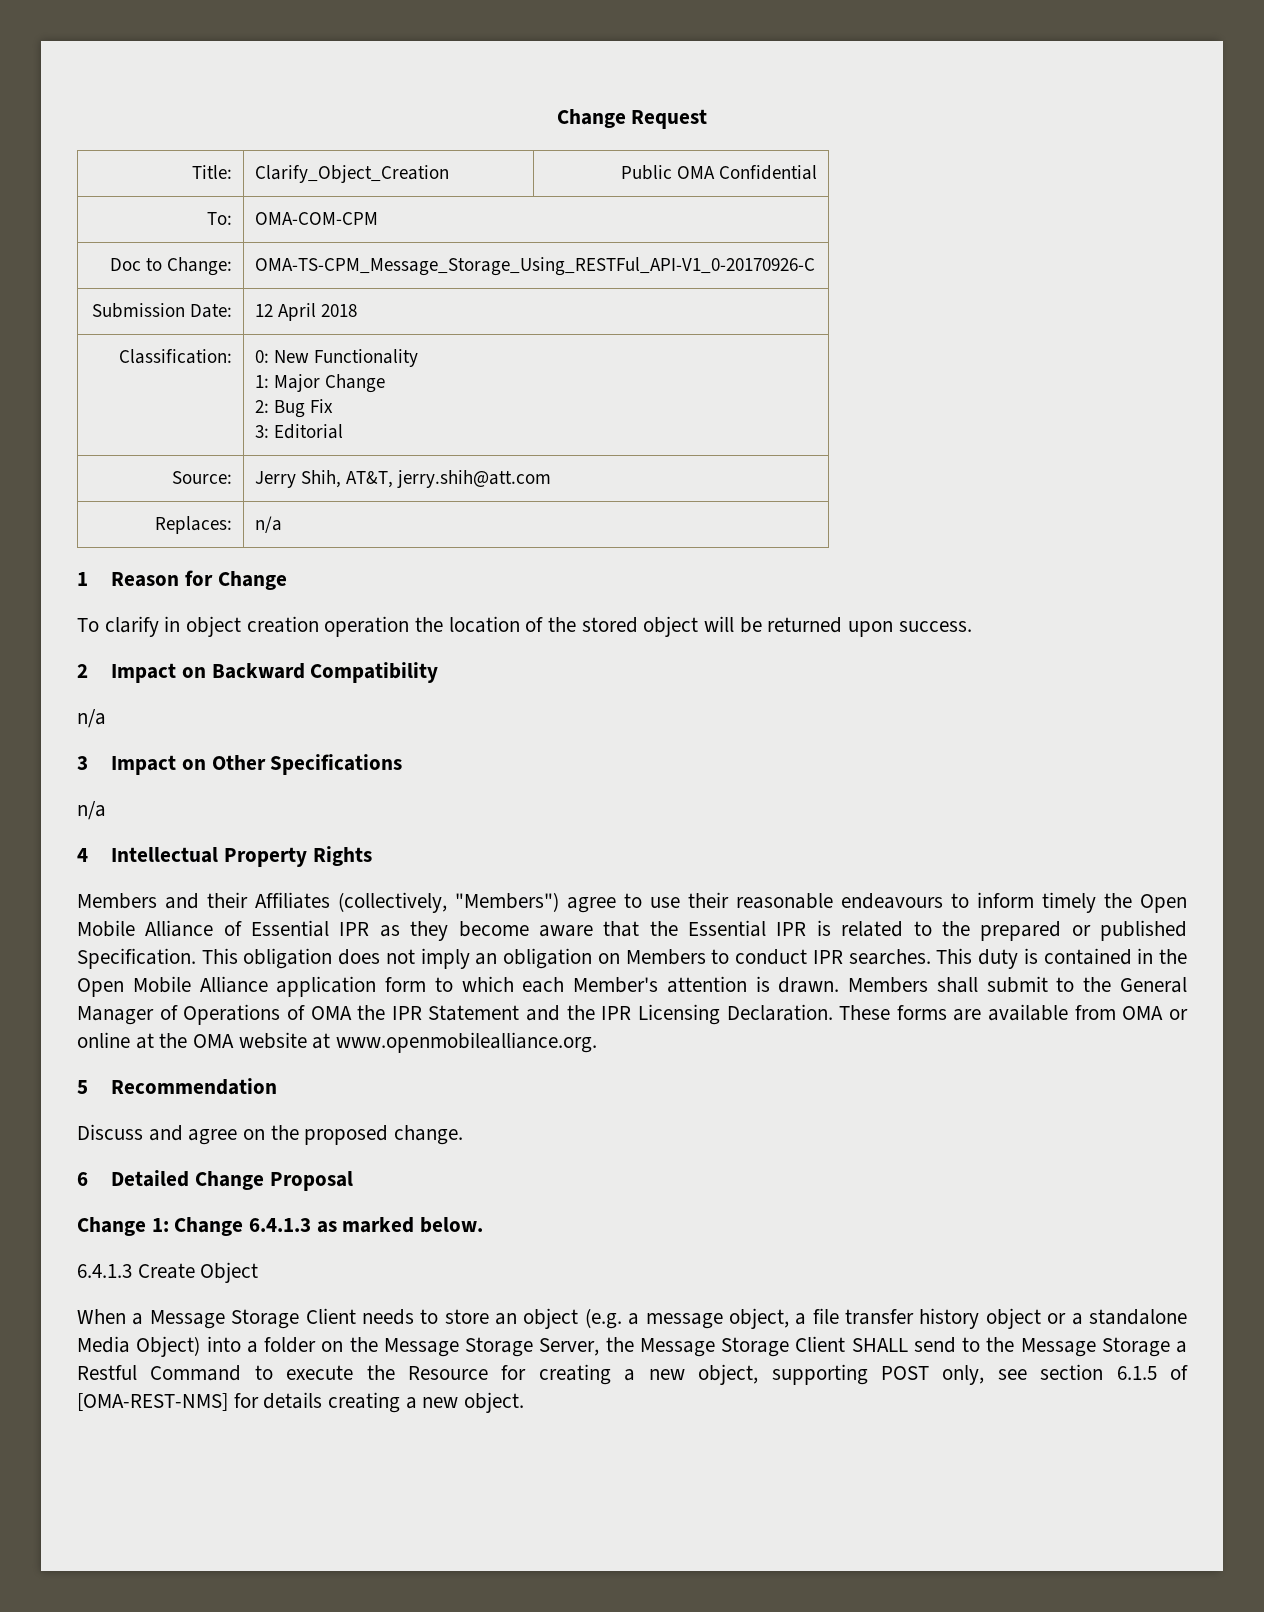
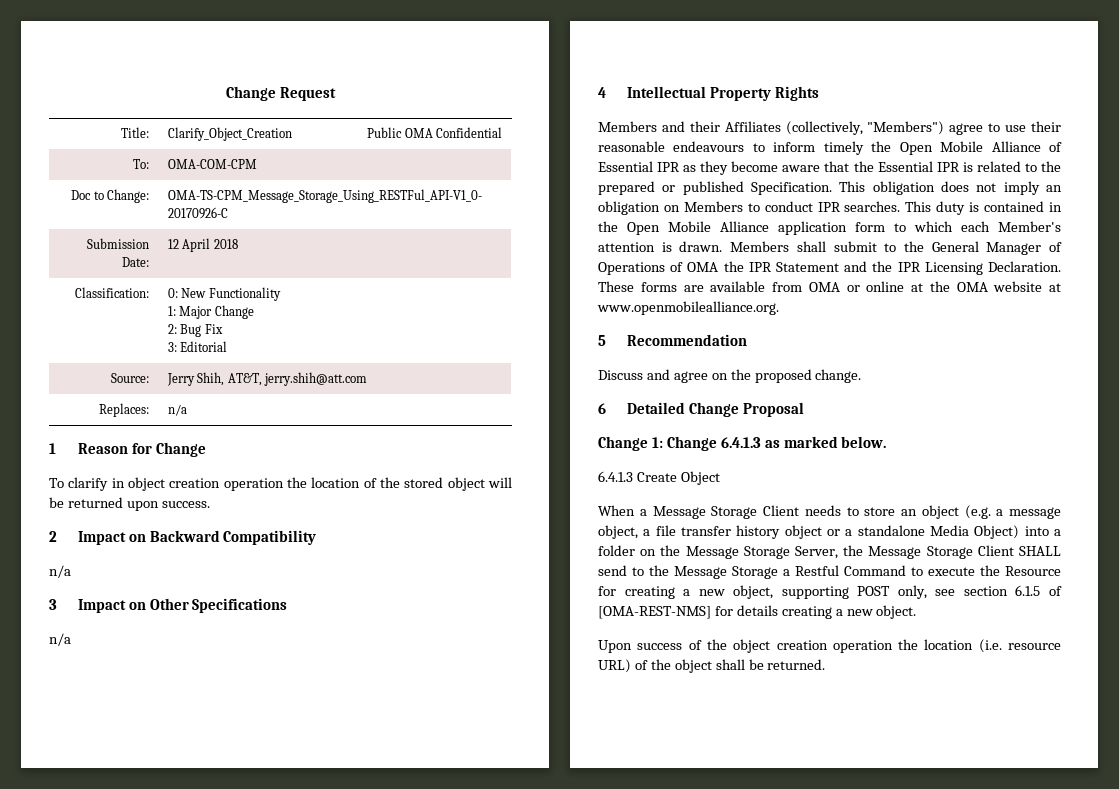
(525, 1402) none -> [598,639,1061,653] [598,659,826,673] // Upon success of the object creation operation the location (i.e. resource URL) of the object shall be returned.

